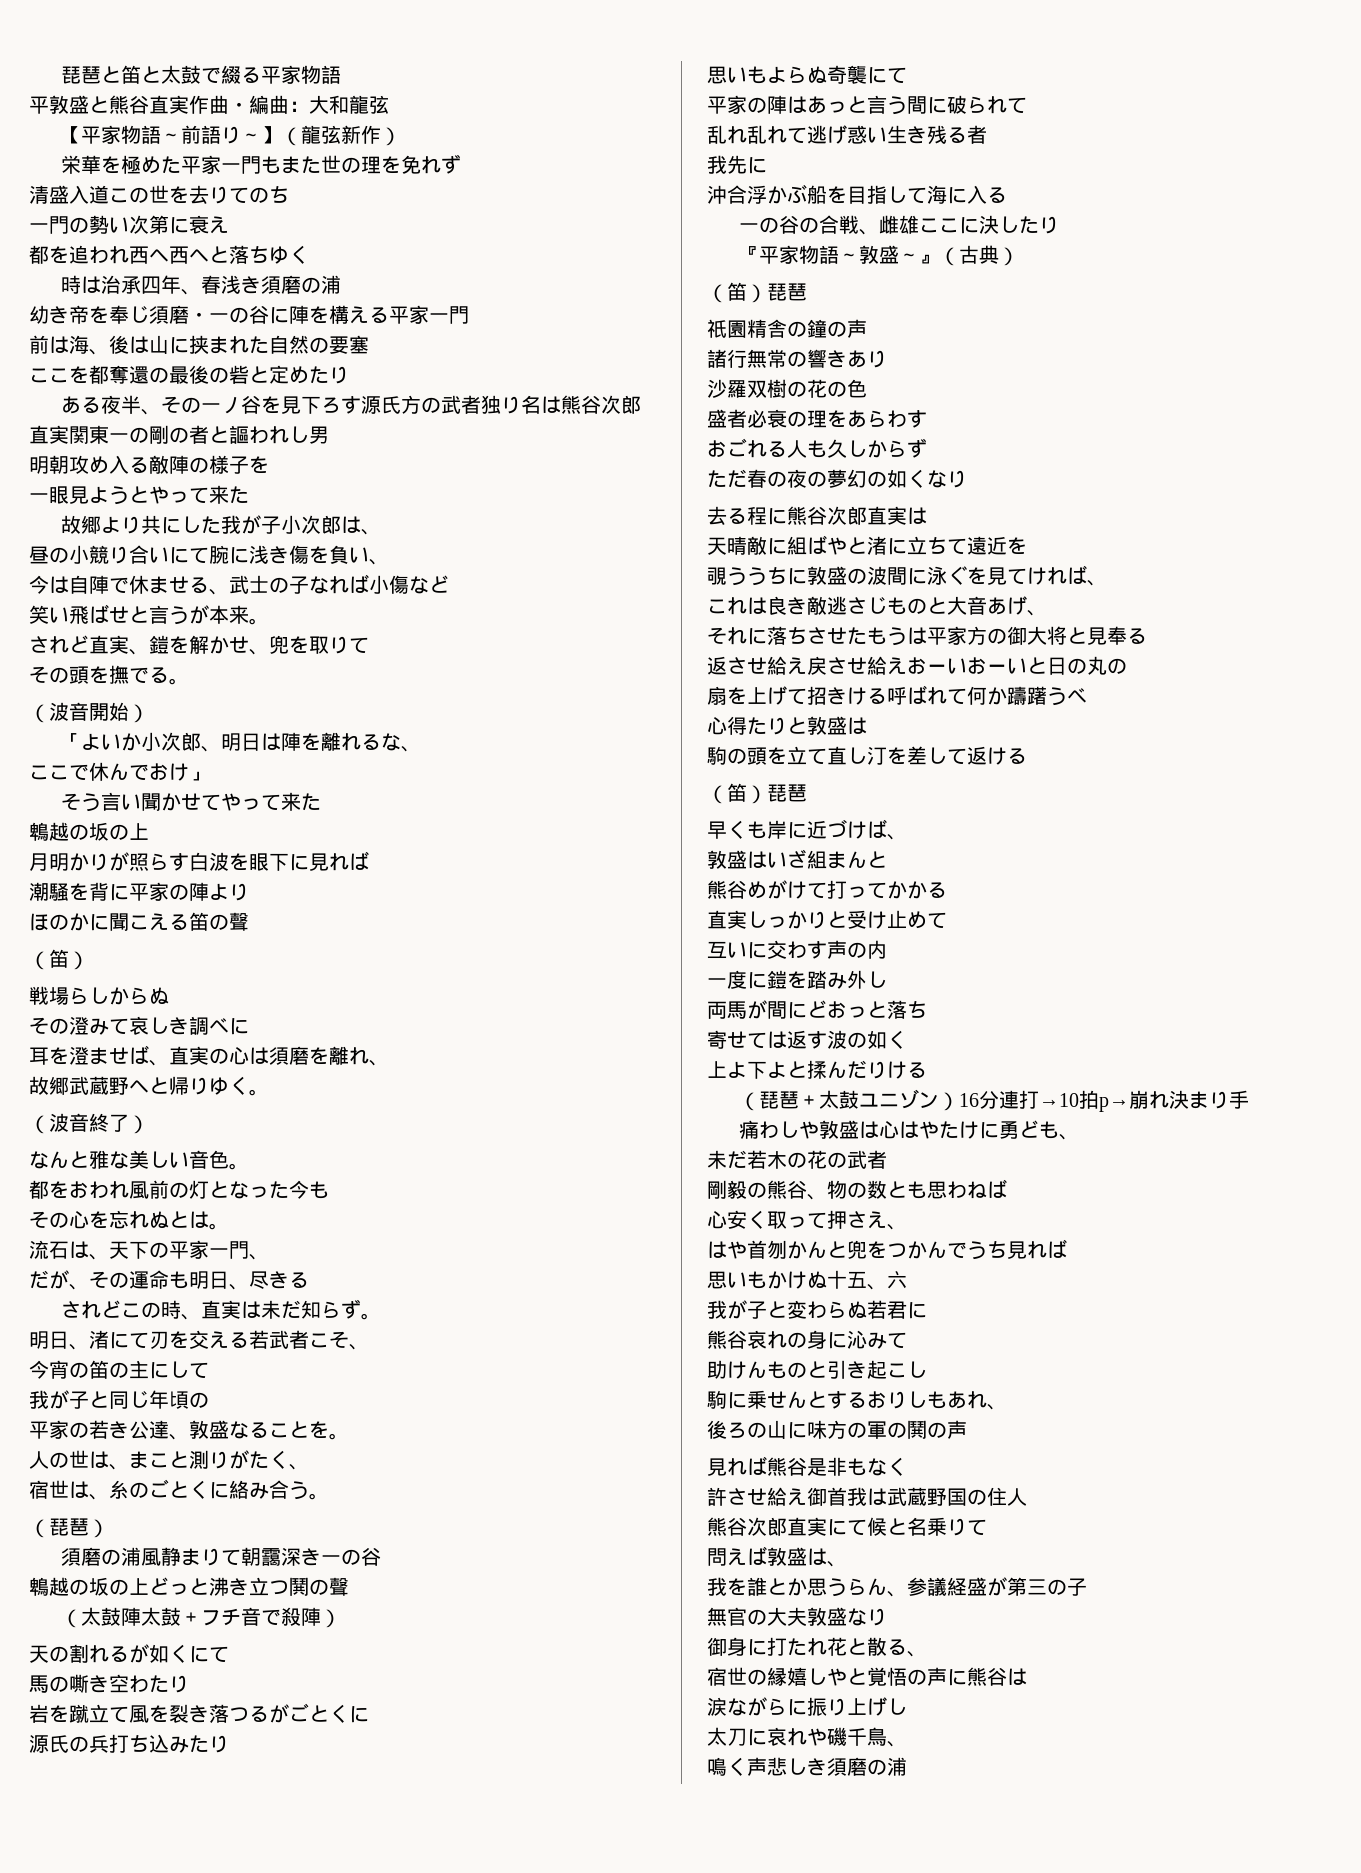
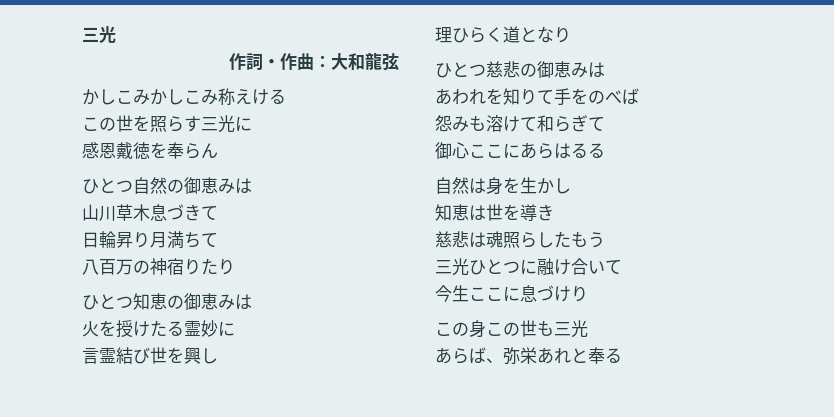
[61,65,342,84] [29,95,389,114] [61,125,402,146] [61,154,462,174] [29,185,289,204] [29,215,229,234] [29,245,309,264] [61,275,342,295] [29,305,469,324] [29,335,369,355] [29,365,349,384] [61,395,642,415] [29,425,329,444] [29,455,269,474] [29,485,249,505] [61,515,382,535] [29,545,389,565] [29,574,449,595] [29,604,269,625] [29,635,369,655] [29,665,189,685] [29,702,149,723] [61,732,422,752] [29,762,209,781] [61,792,322,812] [29,822,149,841] [29,851,369,871] [29,882,249,901] [29,912,249,931] [29,949,89,970] [29,986,169,1005] [29,1016,249,1035] [29,1045,389,1066] [29,1076,269,1096] [29,1113,149,1134] [29,1150,249,1170] [29,1180,329,1199] [29,1210,229,1230] [29,1240,269,1260] [29,1270,309,1290] [61,1299,382,1320] [29,1330,369,1350] [29,1360,209,1379] [29,1390,209,1409] [29,1420,349,1440] [29,1450,309,1470] [29,1479,329,1500] [29,1518,109,1538] [61,1547,382,1566] [29,1577,349,1596] [61,1607,342,1628] [29,1644,229,1663] [29,1674,189,1693] [29,1703,369,1723] [29,1734,229,1753] [707,65,907,84] [707,95,1027,115] [707,125,987,145] [707,155,767,174] [707,184,1007,204] [739,215,1060,235] [739,245,1020,266] [707,282,807,303] [707,319,867,338] [707,349,887,368] [707,379,867,398] [707,409,927,428] [707,438,927,458] [707,469,967,488] [707,506,927,525] [707,535,1027,555] [707,565,1107,586] [707,596,1047,616] [707,626,1147,646] [707,656,1127,675] [707,685,1087,706] [707,716,867,735] [707,746,1027,765] [707,783,807,804] [707,819,907,840] [707,849,887,869] [707,880,947,899] [707,910,947,929] [707,940,887,959] [707,970,887,989] [707,1000,927,1019] [707,1030,907,1049] [707,1060,927,1079] [739,1089,1250,1112] [739,1120,1080,1140] [707,1150,887,1169] [707,1179,1007,1200] [707,1210,907,1230] [707,1239,1067,1260] [707,1270,907,1290] [707,1300,927,1319] [707,1330,907,1349] [707,1360,927,1379] [707,1390,1007,1410] [707,1420,967,1439] [707,1456,907,1476] [707,1487,1027,1506] [707,1517,987,1536] [707,1546,847,1567] [707,1577,1087,1597] [707,1607,887,1626] [707,1637,927,1657] [707,1667,1027,1686] [707,1697,907,1716] [707,1727,907,1747] [707,1757,907,1776] 琵琶と笛と太鼓で綴る平家物語 // 平敦盛と熊谷直実作曲・編曲：大和龍弦 // 【平家物語～前語り～】（龍弦新作） // 栄華を極めた平家一門もまた世の理を免れず // 清盛入道この世を去りてのち // 一門の勢い次第に衰え // 都を追われ西へ西へと落ちゆく // 時は治承四年、春浅き須磨の浦 // 幼き帝を奉じ須磨・一の谷に陣を構える平家一門 // 前は海、後は山に挟まれた自然の要塞 // ここを都奪還の最後の砦と定めたり // ある夜半、その一ノ谷を見下ろす源氏方の武者独り名は熊谷次郎直実関東一の剛の者と謳われし男 // 明朝攻め入る敵陣の様子を // 一眼見ようとやって来た // 故郷より共にした我が子小次郎は、 // 昼の小競り合いにて腕に浅き傷を負い、 // 今は自陣で休ませる、武士の子なれば小傷など // 笑い飛ばせと言うが本来。 // されど直実、鎧を解かせ、兜を取りて // その頭を撫でる。 // （波音開始） // 「よいか小次郎、明日は陣を離れるな、 // ここで休んでおけ」 // そう言い聞かせてやって来た // 鵯越の坂の上 // 月明かりが照らす白波を眼下に見れば // 潮騒を背に平家の陣より // ほのかに聞こえる笛の聲 // （笛） // 戦場らしからぬ // その澄みて哀しき調べに // 耳を澄ませば、直実の心は須磨を離れ、 // 故郷武蔵野へと帰りゆく。 // （波音終了） // なんと雅な美しい音色。 // 都をおわれ風前の灯となった今も // その心を忘れぬとは。 // 流石は、天下の平家一門、 // だが、その運命も明日、尽きる // されどこの時、直実は未だ知らず。 // 明日、渚にて刃を交える若武者こそ、 // 今宵の笛の主にして // 我が子と同じ年頃の // 平家の若き公達、敦盛なることを。 // 人の世は、まこと測りがたく、 // 宿世は、糸のごとくに絡み合う。 // （琵琶） // 須磨の浦風静まりて朝靄深き一の谷 // 鵯越の坂の上どっと沸き立つ鬨の聲 // （太鼓陣太鼓＋フチ音で殺陣） // 天の割れるが如くにて // 馬の嘶き空わたり // 岩を蹴立て風を裂き落つるがごとくに // 源氏の兵打ち込みたり // 思いもよらぬ奇襲にて // 平家の陣はあっと言う間に破られて // 乱れ乱れて逃げ惑い生き残る者 // 我先に // 沖合浮かぶ船を目指して海に入る // 一の谷の合戦、雌雄ここに決したり // 『平家物語～敦盛～』（古典） // （笛）琵琶 // 祇園精舎の鐘の声 // 諸行無常の響きあり // 沙羅双樹の花の色 // 盛者必衰の理をあらわす // おごれる人も久しからず // ただ春の夜の夢幻の如くなり // 去る程に熊谷次郎直実は // 天晴敵に組ばやと渚に立ちて遠近を // 覗ううちに敦盛の波間に泳ぐを見てければ、 // これは良き敵逃さじものと大音あげ、 // それに落ちさせたもうは平家方の御大将と見奉る // 返させ給え戻させ給えおーいおーいと日の丸の // 扇を上げて招きける呼ばれて何か躊躇うべ // 心得たりと敦盛は // 駒の頭を立て直し汀を差して返ける // （笛）琵琶 // 早くも岸に近づけば、 // 敦盛はいざ組まんと // 熊谷めがけて打ってかかる // 直実しっかりと受け止めて // 互いに交わす声の内 // 一度に鎧を踏み外し // 両馬が間にどおっと落ち // 寄せては返す波の如く // 上よ下よと揉んだりける // （琵琶＋太鼓ユニゾン）16分連打→10拍p→崩れ決まり手 // 痛わしや敦盛は心はやたけに勇ども、 // 未だ若木の花の武者 // 剛毅の熊谷、物の数とも思わねば // 心安く取って押さえ、 // はや首刎かんと兜をつかんでうち見れば // 思いもかけぬ十五、六 // 我が子と変わらぬ若君に // 熊谷哀れの身に沁みて // 助けんものと引き起こし // 駒に乗せんとするおりしもあれ、 // 後ろの山に味方の軍の鬨の声 // 見れば熊谷是非もなく // 許させ給え御首我は武蔵野国の住人 // 熊谷次郎直実にて候と名乗りて // 問えば敦盛は、 // 我を誰とか思うらん、参議経盛が第三の子 // 無官の大夫敦盛なり // 御身に打たれ花と散る、 // 宿世の縁嬉しやと覚悟の声に熊谷は // 涙ながらに振り上げし // 太刀に哀れや磯千鳥、 // 鳴く声悲しき須磨の浦 -> [82,26,116,43] [229,53,399,71] [82,88,286,105] [82,115,252,133] [82,142,218,159] [82,177,252,194] [82,204,218,221] [82,231,218,249] [82,258,235,275] [82,293,252,310] [82,320,235,338] [82,347,218,364] [435,26,571,43] [435,61,605,78] [435,88,639,106] [435,115,605,132] [435,142,605,159] [435,177,571,195] [435,204,554,221] [435,231,605,248] [435,258,622,276] [435,285,588,302] [435,320,588,338] [435,347,622,365] 三光 // 作詞・作曲：大和龍弦 // かしこみかしこみ称えける // この世を照らす三光に // 感恩戴徳を奉らん // ひとつ⾃然の御恵みは // 山川草木息づきて // ⽇輪昇り⽉満ちて // ⼋百万の神宿りたり // ひとつ知恵の御恵みは // ⽕を授けたる霊妙に // ⾔霊結び世を興し // 理ひらく道となり // ひとつ慈悲の御恵みは // あわれを知りて⼿をのべば // 怨みも溶けて和らぎて // 御⼼ここにあらはるる // ⾃然は⾝を⽣かし // 知恵は世を導き // 慈悲は魂照らしたもう // 三光ひとつに融け合いて // 今⽣ここに息づけり // この⾝この世も三光 // あらば、弥栄あれと奉る

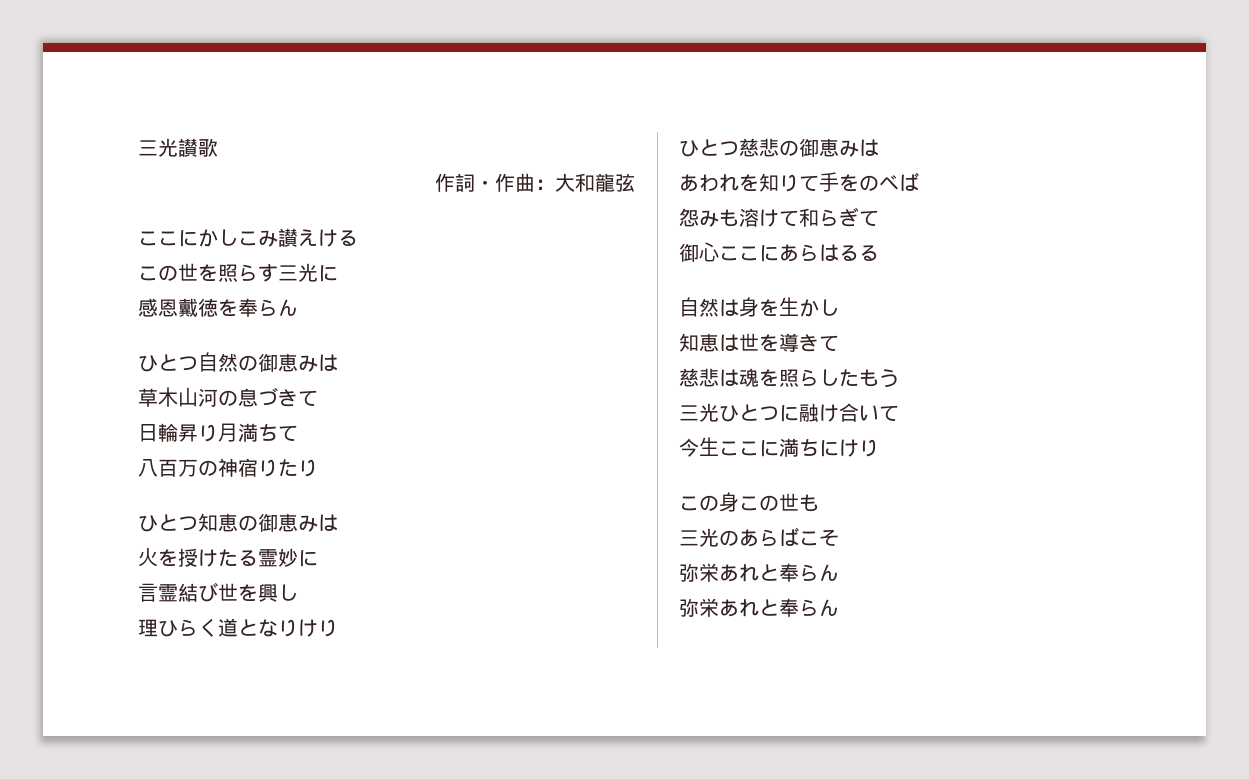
[82,26,116,43] 三光 -> [138,138,218,157] 三光讃歌
[82,88,235,105] かしこみかしこみ称 -> [138,228,298,247] ここにかしこみ讃
[82,204,150,221] 山川草木 -> [138,387,238,407] 草⽊⼭河の
(571, 35) none -> [298,619,338,637] けり
(554, 212) none -> [819,335,839,352] て
(503, 239) none -> [759,369,779,387] を
[520,285,554,302] 息づ -> [779,438,839,457] 満ちに
[554,320,588,338] [435,347,622,365] 三光 // あらば、弥栄あれと奉る -> [679,527,839,547] [679,563,839,582] [679,598,839,617] // 三光のあらばこそ // 弥栄あれと奉らん // 弥栄あれと奉らん

